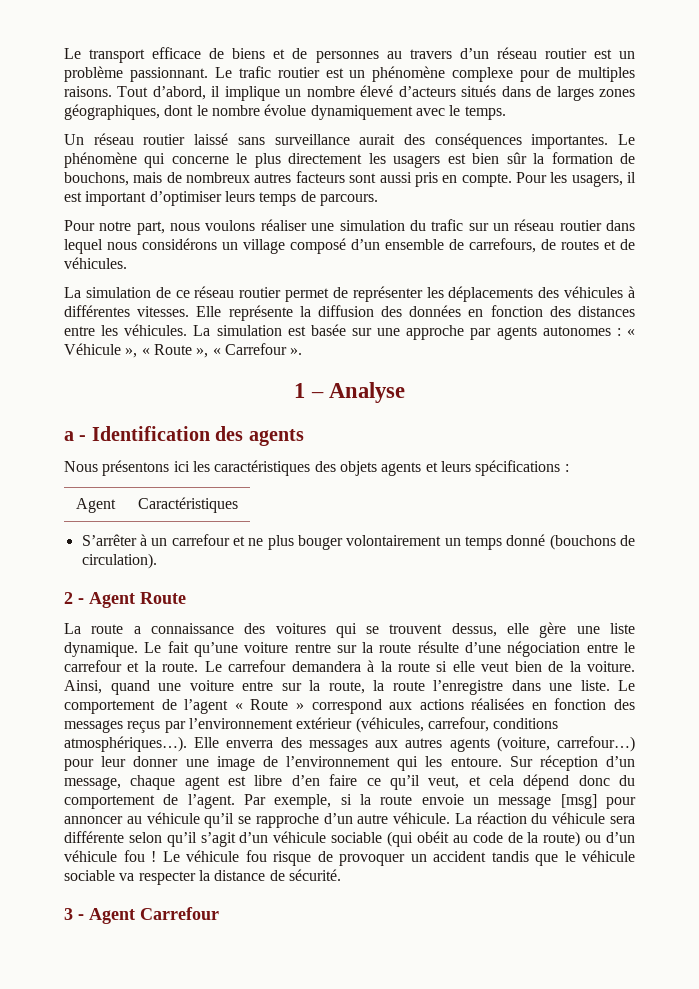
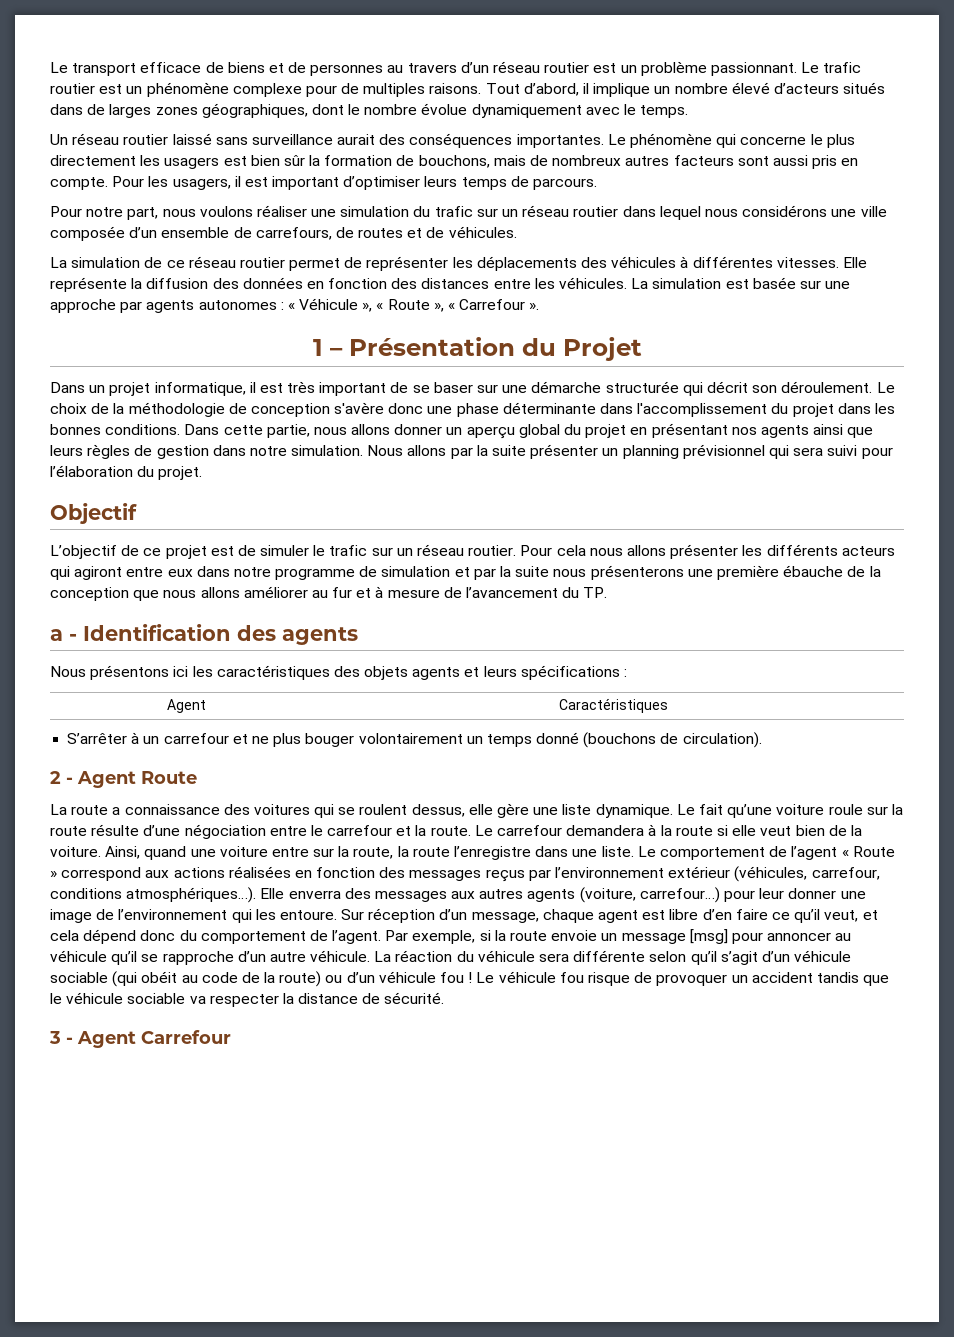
[222,238,346,254] un village composé -> [831,206,887,217] [50,226,125,241] une ville composée
[328,382,405,403] Analyse -> [348,337,642,361] [50,381,895,396] [50,402,895,417] [50,423,874,439] [50,444,893,459] [50,465,203,480] [50,503,137,524] [50,544,895,559] [50,565,881,580] [50,586,608,601] Présentation du Projet // Dans un projet informatique, il est très important de se baser sur une démarche structurée qui décrit son déroulement. Le choix de la méthodologie de conception s'avère donc une phase déterminante dans l'accomplissement du projet dans les bonnes conditions. Dans cette partie, nous allons donner un aperçu global du projet en présentant nos agents ainsi que leurs règles de gestion dans notre simulation. Nous allons par la suite présenter un planning prévisionnel qui sera suivi pour l’élaboration du projet. // Objectif // L’objectif de ce projet est de simuler le trafic sur un réseau routier. Pour cela nous allons présenter les différents acteurs qui agiront entre eux dans notre programme de simulation et par la suite nous présenterons une première ébauche de la conception que nous allons améliorer au fur et à mesure de l’avancement du TP.
[389,624,443,634] trouvent -> [359,804,408,815] roulent
[294,643,331,653] rentre -> [828,804,863,815] roule

